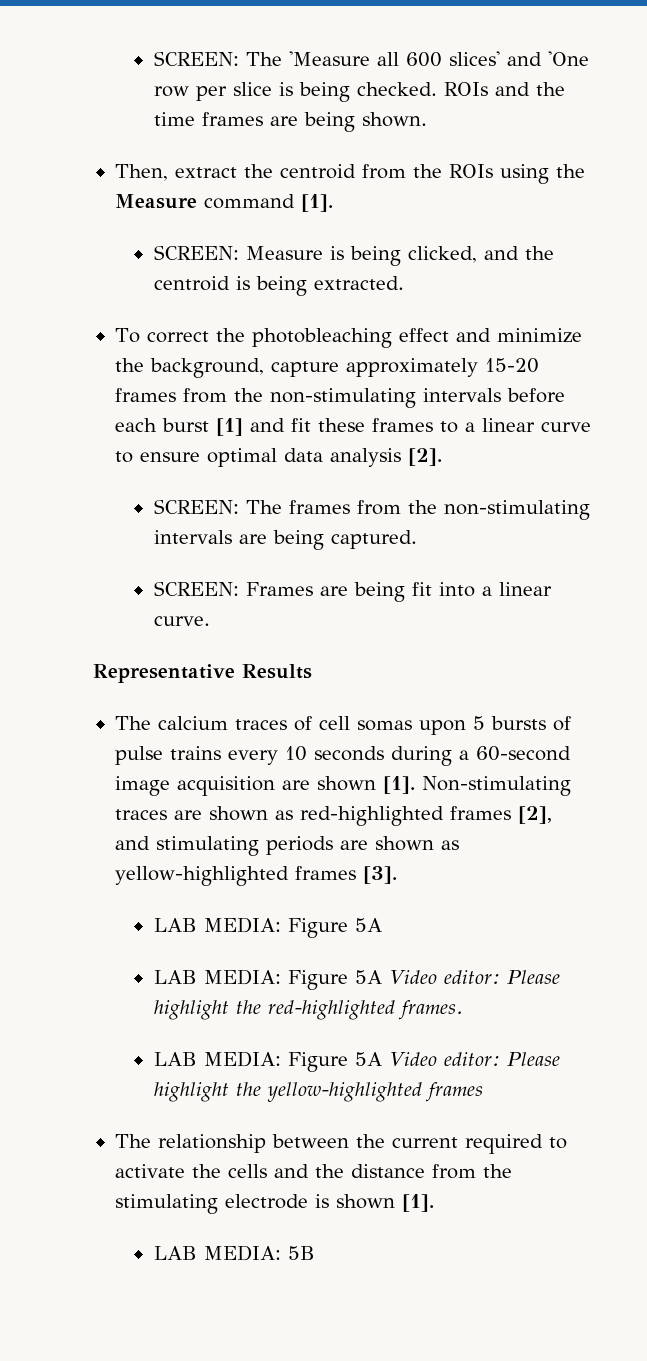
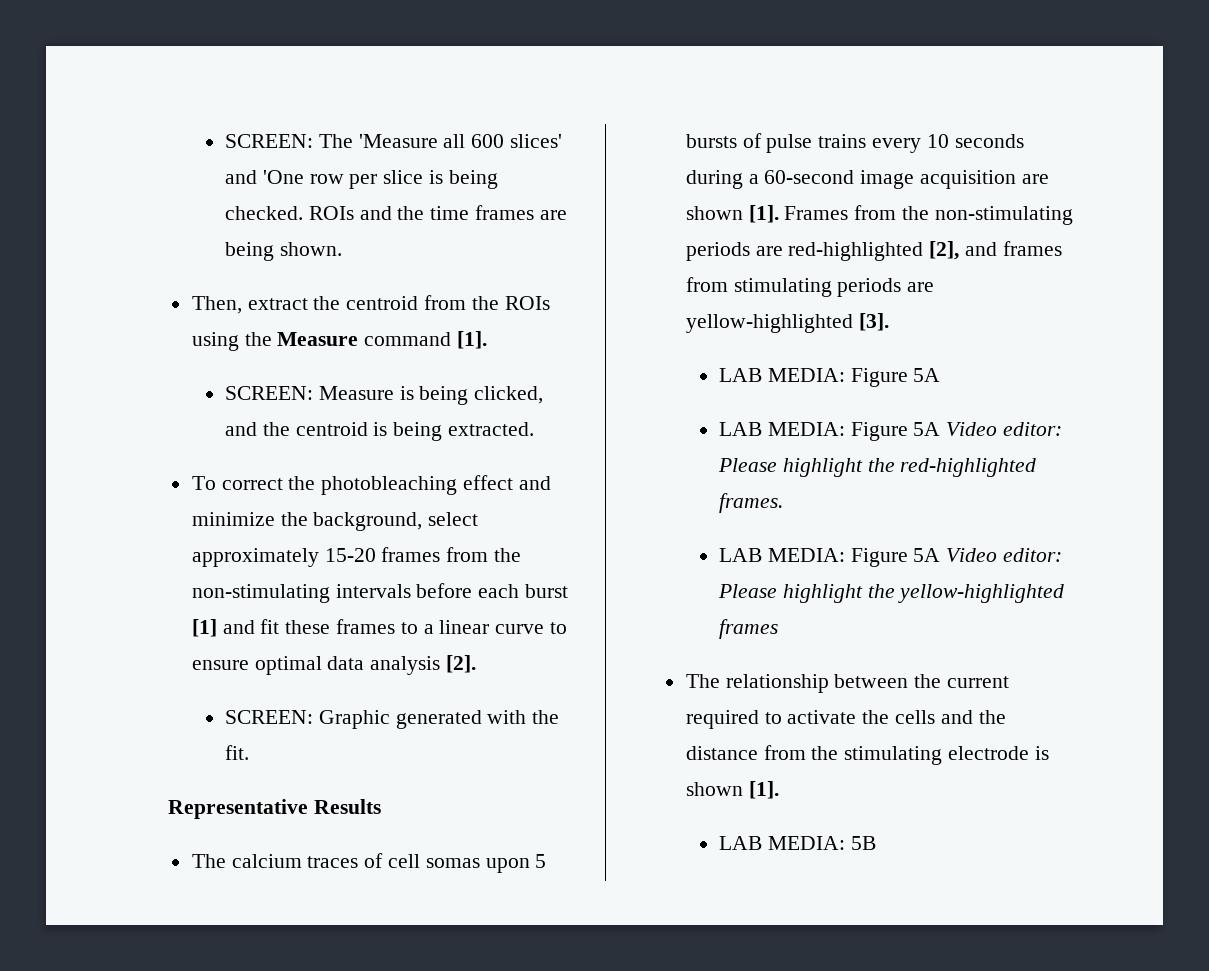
[271,361,340,377] capture -> [428,512,479,526] select
[245,500,590,520] [153,530,417,550] [153,581,552,602] [153,616,210,626] The frames from the non-stimulating intervals are being captured. // SCREEN: Frames are being fit into a linear curve. -> [318,710,560,729] [225,745,250,760] Graphic generated with the fit.
[422,776,572,796] [115,806,553,826] [115,836,460,856] [115,866,357,886] Non-stimulating traces are shown as red-highlighted frames [2], and stimulating periods are shown as yellow-highlighted frames -> [784,205,1073,225] [685,241,1062,261] [685,277,935,297] [685,314,853,333] Frames from the non-stimulating periods are red-highlighted [2], and frames from stimulating periods are yellow-highlighted

